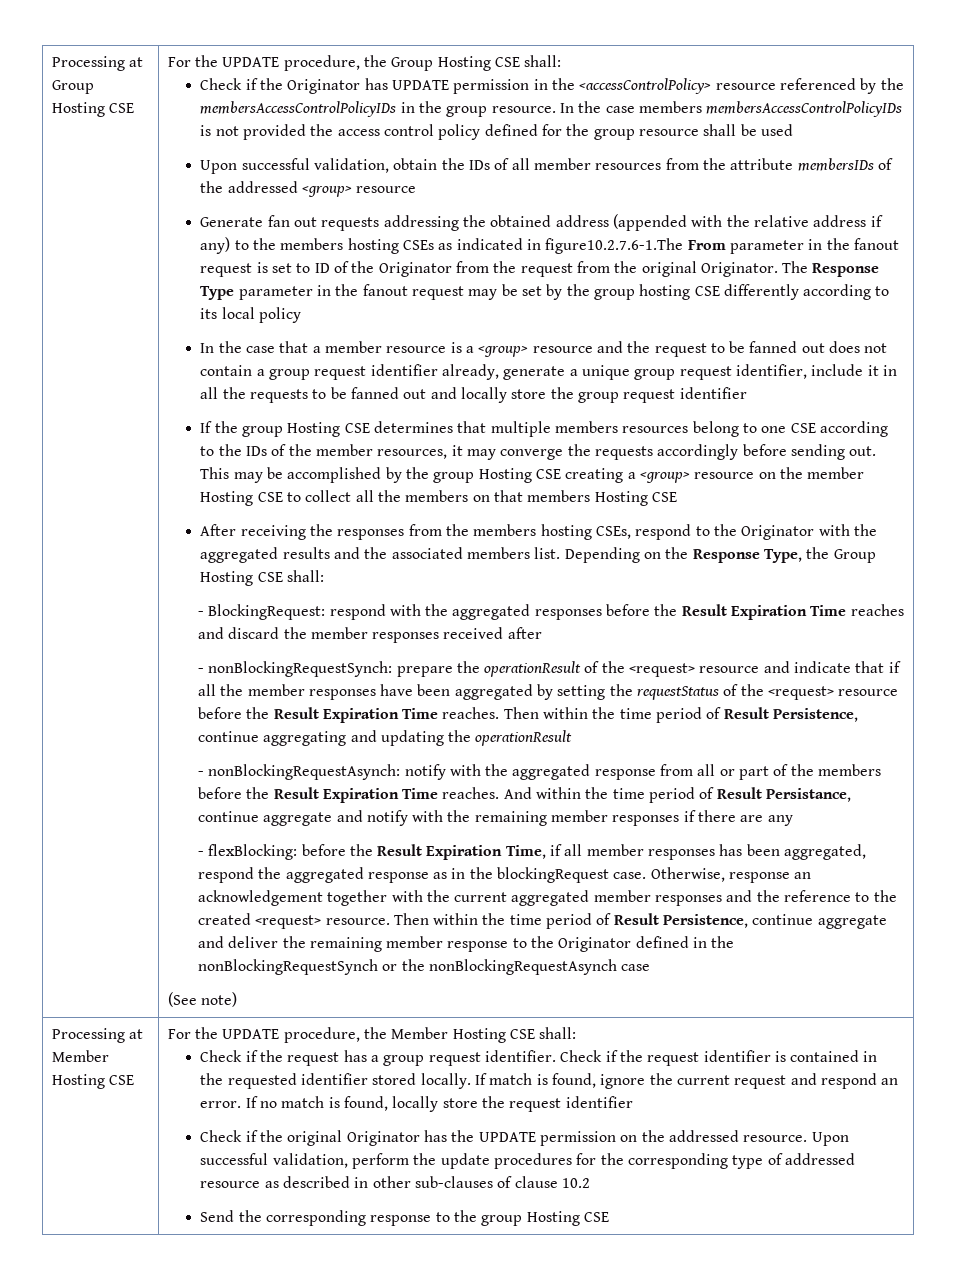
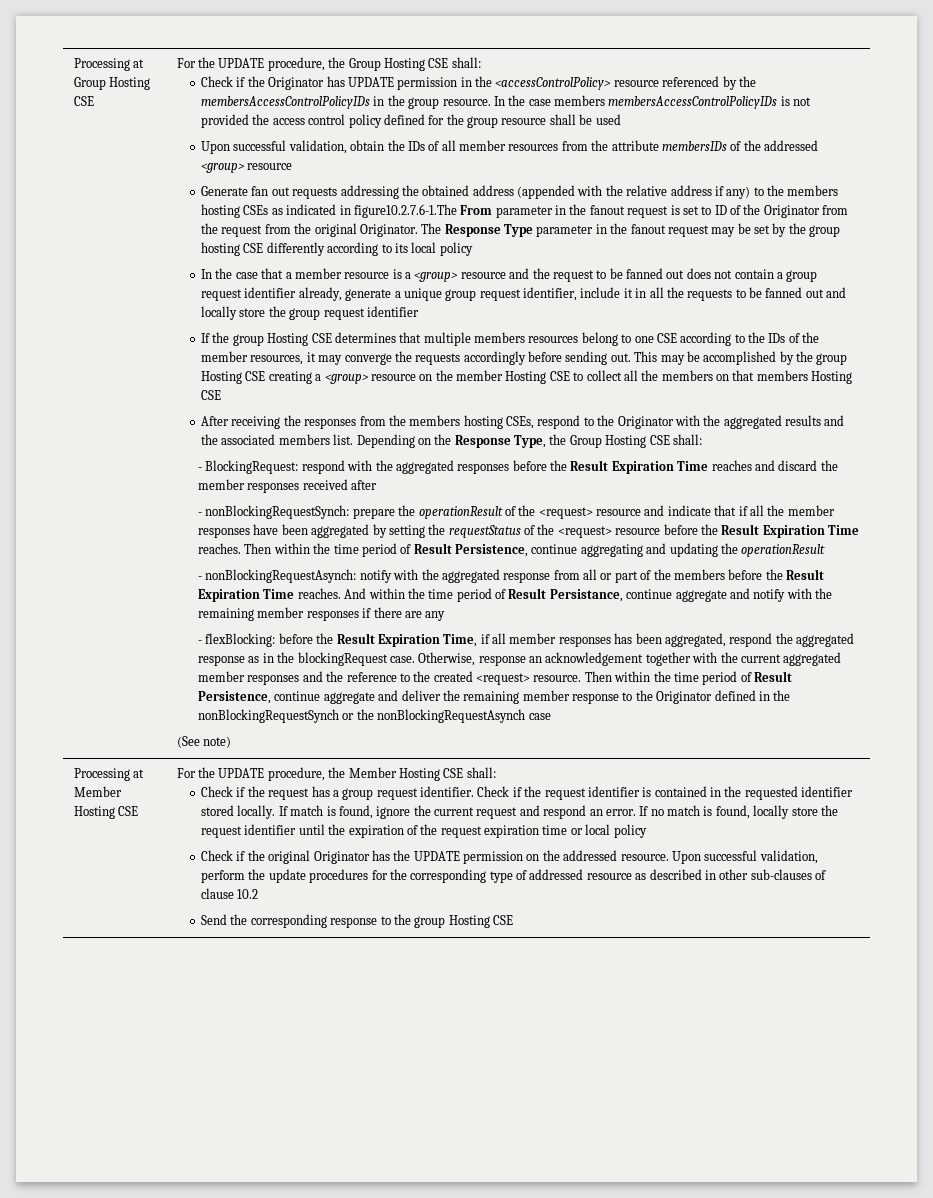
(633, 1102) none -> [298,824,647,838] until the expiration of the request expiration time or local policy

